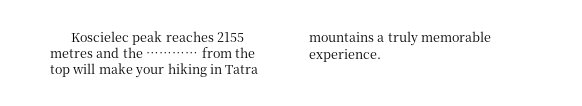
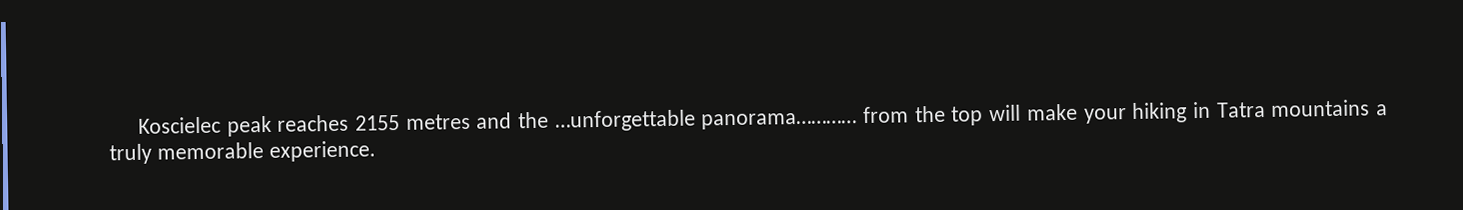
[146,52,199,58] ………… -> [554,109,858,132] …unforgettable panorama…………

